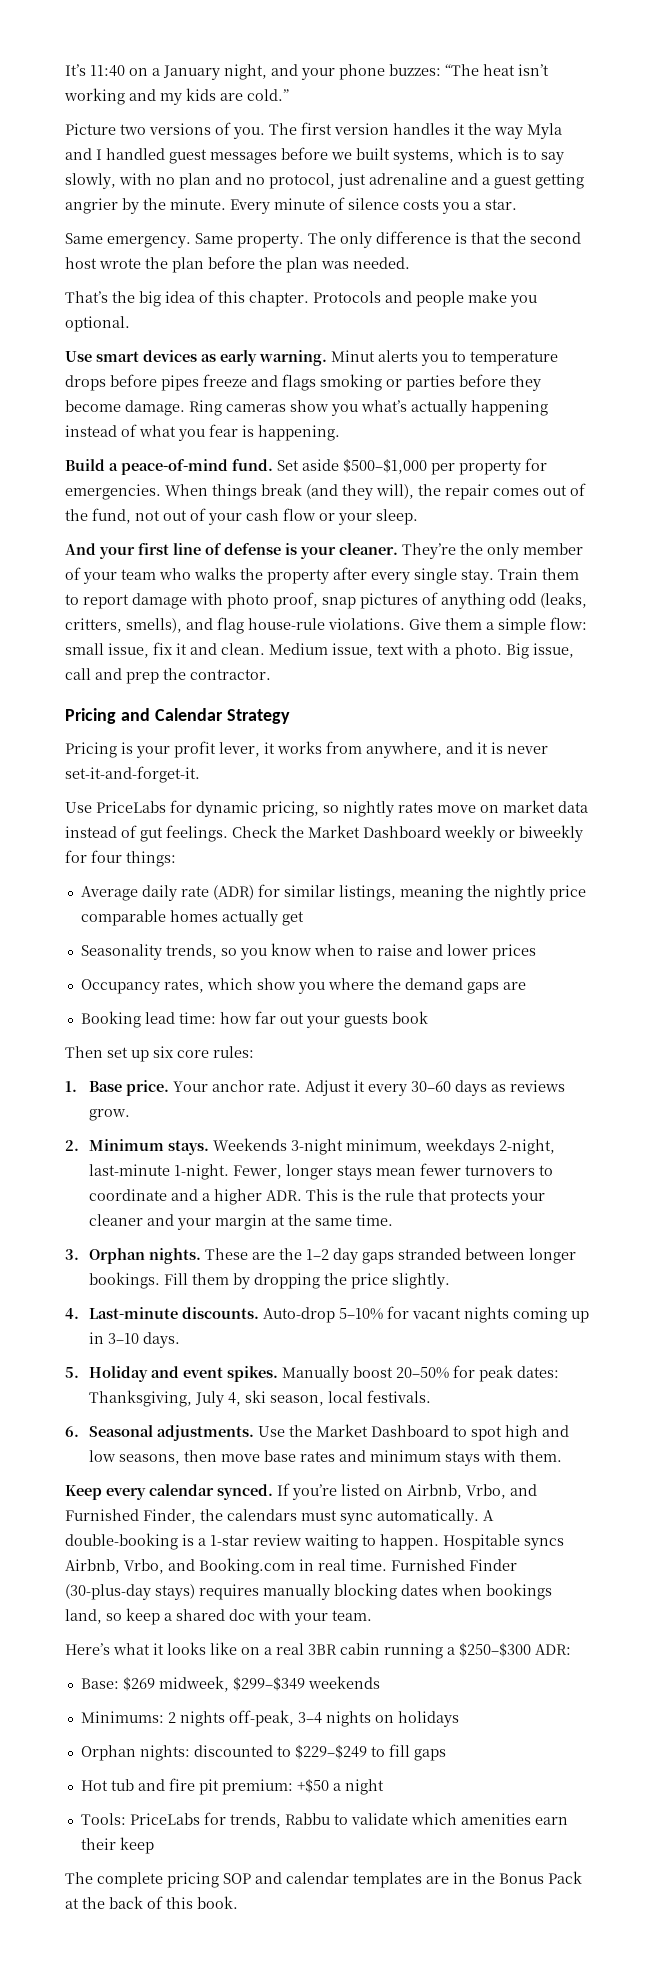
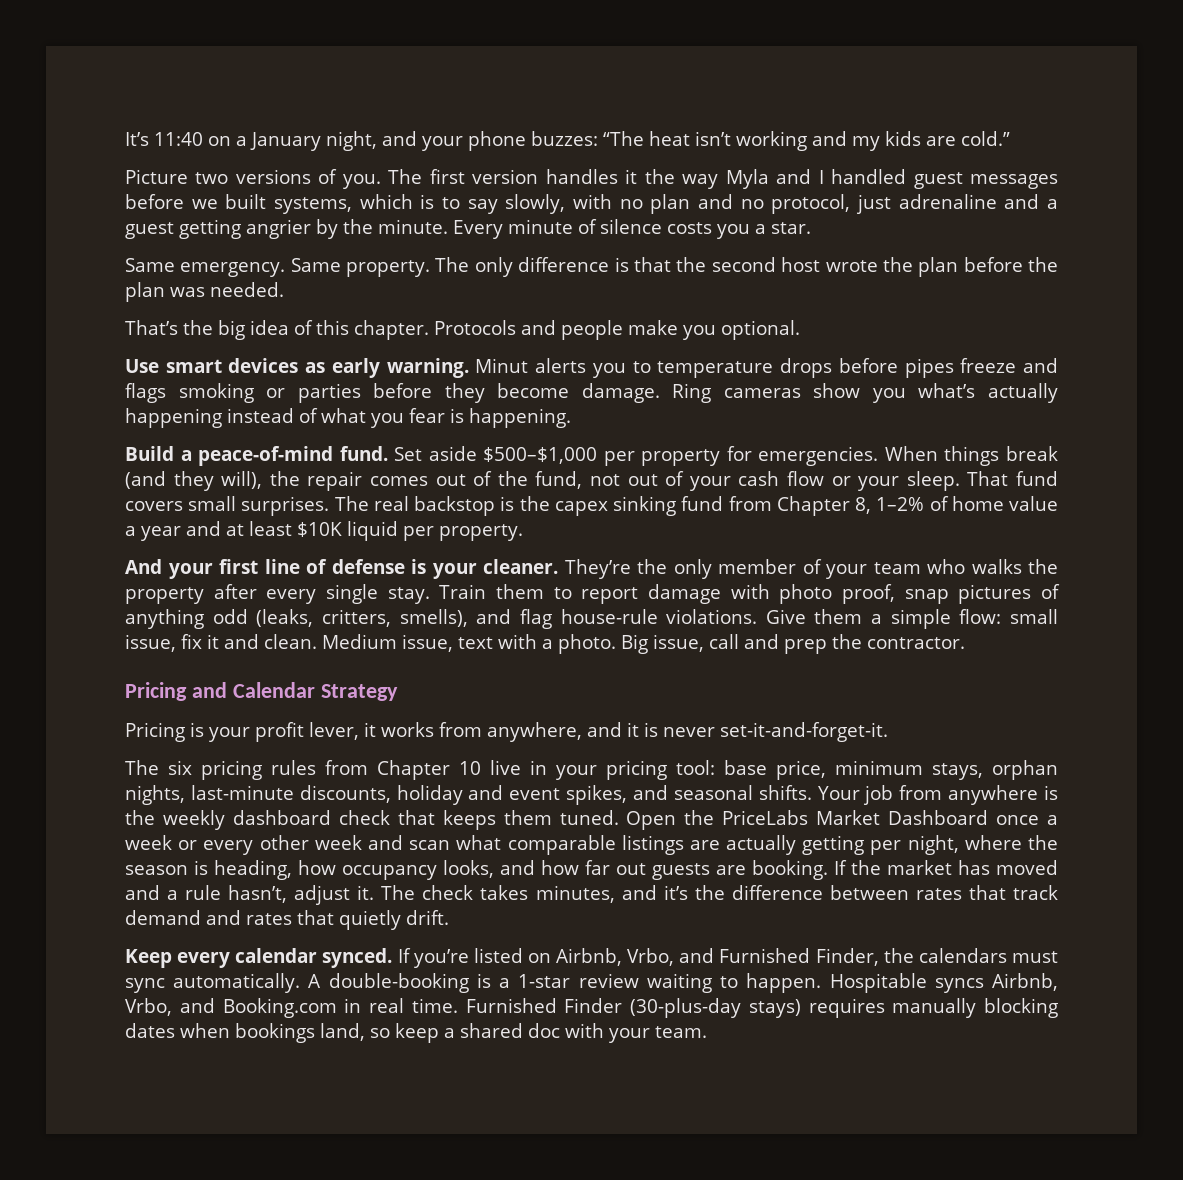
(418, 517) none -> [967,471,1059,486] [125,496,1059,516] [125,521,523,541] That fund covers small surprises. The real backstop is the capex sinking fund from Chapter 8, 1–2% of home value a year and at least $10K liquid per property.
[65,800,588,817] [65,825,583,842] [65,850,176,867] [80,884,586,901] [80,910,304,926] [80,943,536,960] [80,978,526,994] [80,1011,428,1028] [65,1046,254,1062] [65,1080,566,1096] [89,1109,131,1121] [65,1138,556,1155] [89,1163,554,1180] [89,1189,546,1205] [89,1214,394,1230] [65,1248,577,1264] [89,1272,451,1289] [65,1306,590,1323] [89,1332,181,1348] [65,1365,560,1382] [89,1390,432,1407] [65,1424,570,1441] [89,1450,563,1466] Use PriceLabs for dynamic pricing, so nightly rates move on market data instead of gut feelings. Check the Market Dashboard weekly or biweekly for four things: // Average daily rate (ADR) for similar listings, meaning the nightly price comparable homes actually get // Seasonality trends, so you know when to raise and lower prices // Occupancy rates, which show you where the demand gaps are // Booking lead time: how far out your guests book // Then set up six core rules: // 1. Base price. Your anchor rate. Adjust it every 30–60 days as reviews grow. // 2. Minimum stays. Weekends 3-night minimum, weekdays 2-night, last-minute 1-night. Fewer, longer stays mean fewer turnovers to coordinate and a higher ADR. This is the rule that protects your cleaner and your margin at the same time. // 3. Orphan nights. These are the 1–2 day gaps stranded between longer bookings. Fill them by dropping the price slightly. // 4. Last-minute discounts. Auto-drop 5–10% for vacant nights coming up in 3–10 days. // 5. Holiday and event spikes. Manually boost 20–50% for peak dates: Thanksgiving, July 4, ski season, local festivals. // 6. Seasonal adjustments. Use the Market Dashboard to spot high and low seasons, then move base rates and minimum stays with them. -> [125,760,1058,780] [125,785,1059,805] [125,810,1059,830] [125,835,1058,855] [125,860,1058,880] [125,885,1058,905] [125,910,449,930] The six pricing rules from Chapter 10 live in your pricing tool: base price, minimum stays, orphan nights, last-minute discounts, holiday and event spikes, and seasonal shifts. Your job from anywhere is the weekly dashboard check that keeps them tuned. Open the PriceLabs Market Dashboard once a week or every other week and scan what comparable listings are actually getting per night, where the season is heading, how occupancy looks, and how far out guests are booking. If the market has moved and a rule hasn’t, adjust it. The check takes minutes, and it’s the difference between rates that track demand and rates that quietly drift.
[65,1642,571,1659] [80,1676,380,1692] [80,1710,459,1727] [80,1744,446,1761] [80,1778,384,1795] [80,1812,568,1828] [80,1837,154,1854] [65,1871,582,1888] [65,1896,238,1909] // Here’s what it looks like on a real 3BR cabin running a $250–$300 ADR: // Base: $269 midweek, $299–$349 weekends // Minimums: 2 nights off-peak, 3–4 nights on holidays // Orphan nights: discounted to $229–$249 to fill gaps // Hot tub and fire pit premium: +$50 a night // Tools: PriceLabs for trends, Rabbu to validate which amenities earn their keep // The complete pricing SOP and calendar templates are in the Bonus Pack at the back of this book. -> (707, 1032) none

